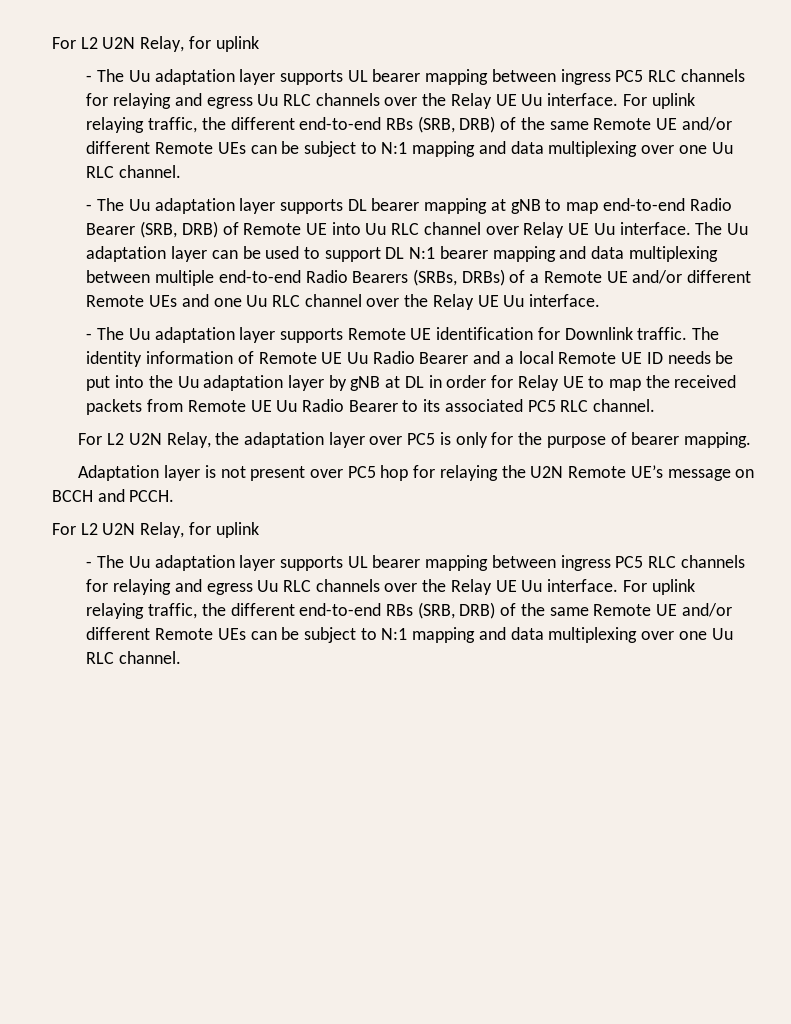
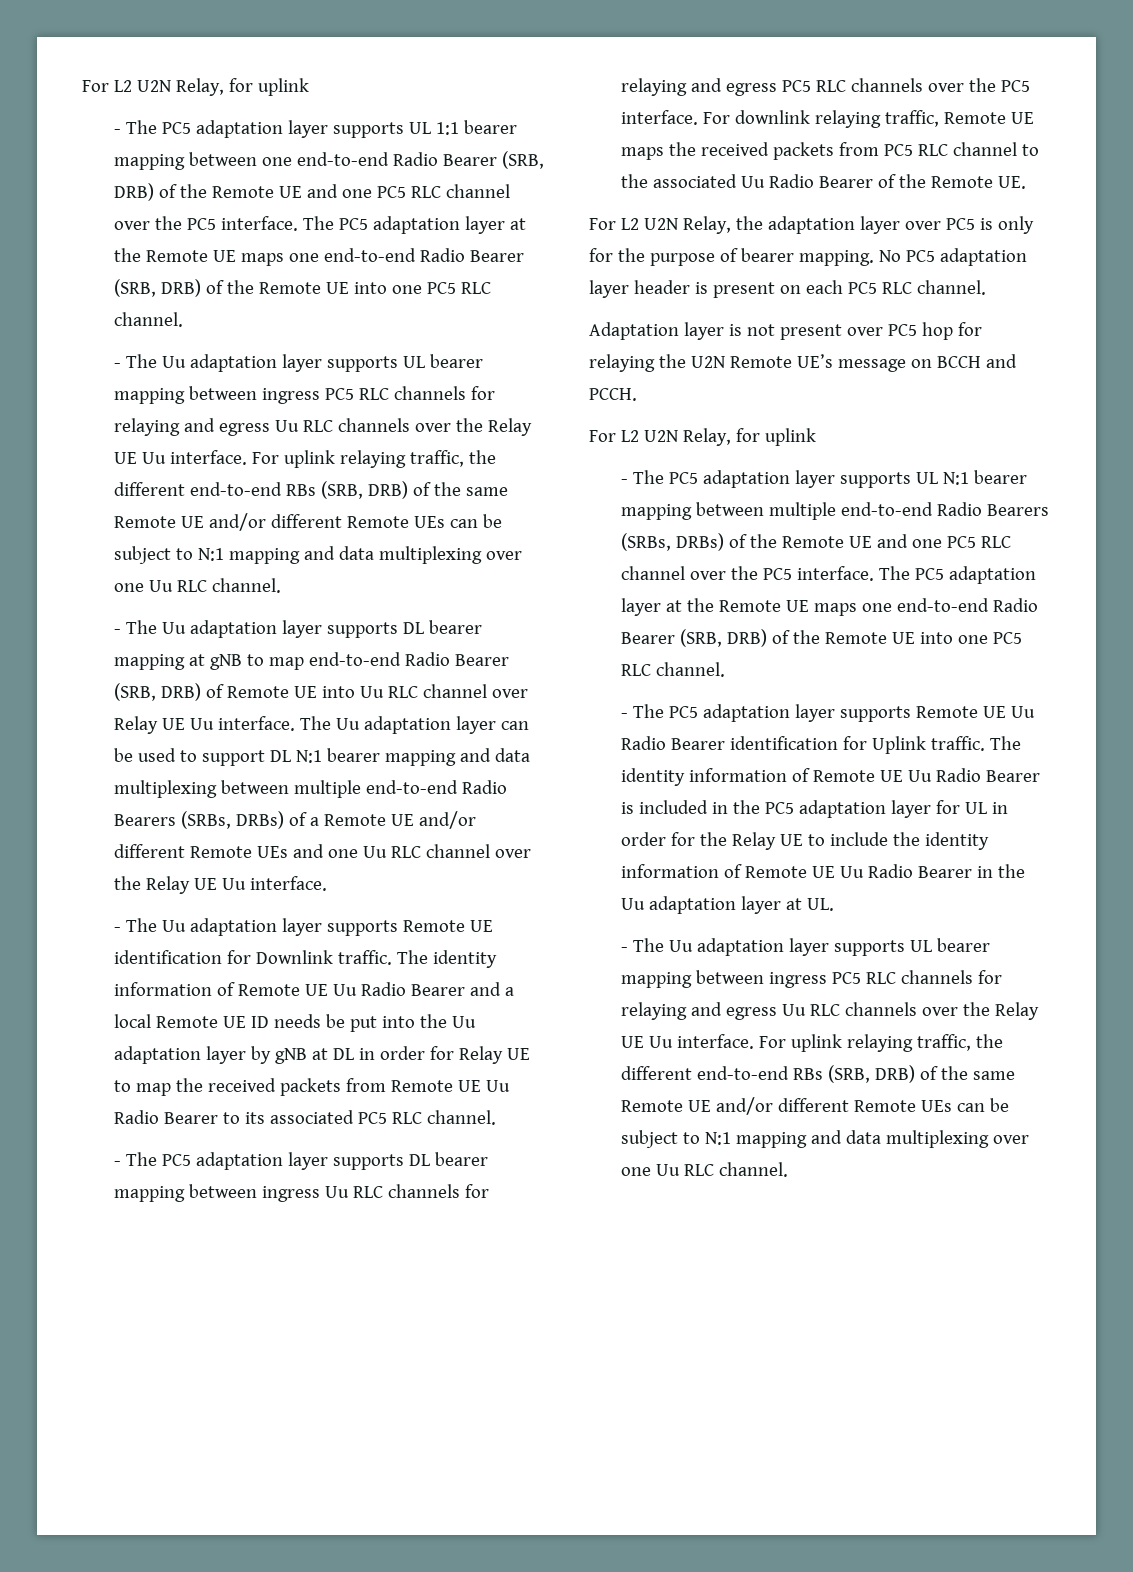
[52,36,259,52] For L2 U2N Relay, for uplink -> [82,78,309,96] [113,120,517,138] [113,151,544,170] [113,183,510,201] [113,216,526,234] [113,248,524,266] [113,279,491,297] [113,312,183,327] For L2 U2N Relay, for uplink // - The PC5 adaptation layer supports UL 1:1 bearer mapping between one end-to-end Radio Bearer (SRB, DRB) of the Remote UE and one PC5 RLC channel over the PC5 interface. The PC5 adaptation layer at the Remote UE maps one end-to-end Radio Bearer (SRB, DRB) of the Remote UE into one PC5 RLC channel.
(656, 405) none -> [113,1152,488,1170] [113,1184,489,1202] [620,78,1030,96] [620,110,1034,128] [620,142,1039,160] [620,174,1026,189] // - The PC5 adaptation layer supports DL bearer mapping between ingress Uu RLC channels for relaying and egress PC5 RLC channels over the PC5 interface. For downlink relaying traffic, Remote UE maps the received packets from PC5 RLC channel to the associated Uu Radio Bearer of the Remote UE.
(752, 440) none -> [878,248,1027,266] [589,280,986,298] No PC5 adaptation layer header is present on each PC5 RLC channel.
(259, 530) none -> [620,470,1027,488] [620,502,1049,520] [620,533,1011,551] [620,566,1036,584] [620,598,1038,616] [620,629,1022,647] [620,662,725,677] [620,704,1035,722] [620,736,1021,754] [620,768,1040,786] [620,800,1008,818] [620,832,989,850] [620,864,1025,878] [620,896,834,914] // - The PC5 adaptation layer supports UL N:1 bearer mapping between multiple end-to-end Radio Bearers (SRBs, DRBs) of the Remote UE and one PC5 RLC channel over the PC5 interface. The PC5 adaptation layer at the Remote UE maps one end-to-end Radio Bearer (SRB, DRB) of the Remote UE into one PC5 RLC channel. // - The PC5 adaptation layer supports Remote UE Uu Radio Bearer identification for Uplink traffic. The identity information of Remote UE Uu Radio Bearer is included in the PC5 adaptation layer for UL in order for the Relay UE to include the identity information of Remote UE Uu Radio Bearer in the Uu adaptation layer at UL.

